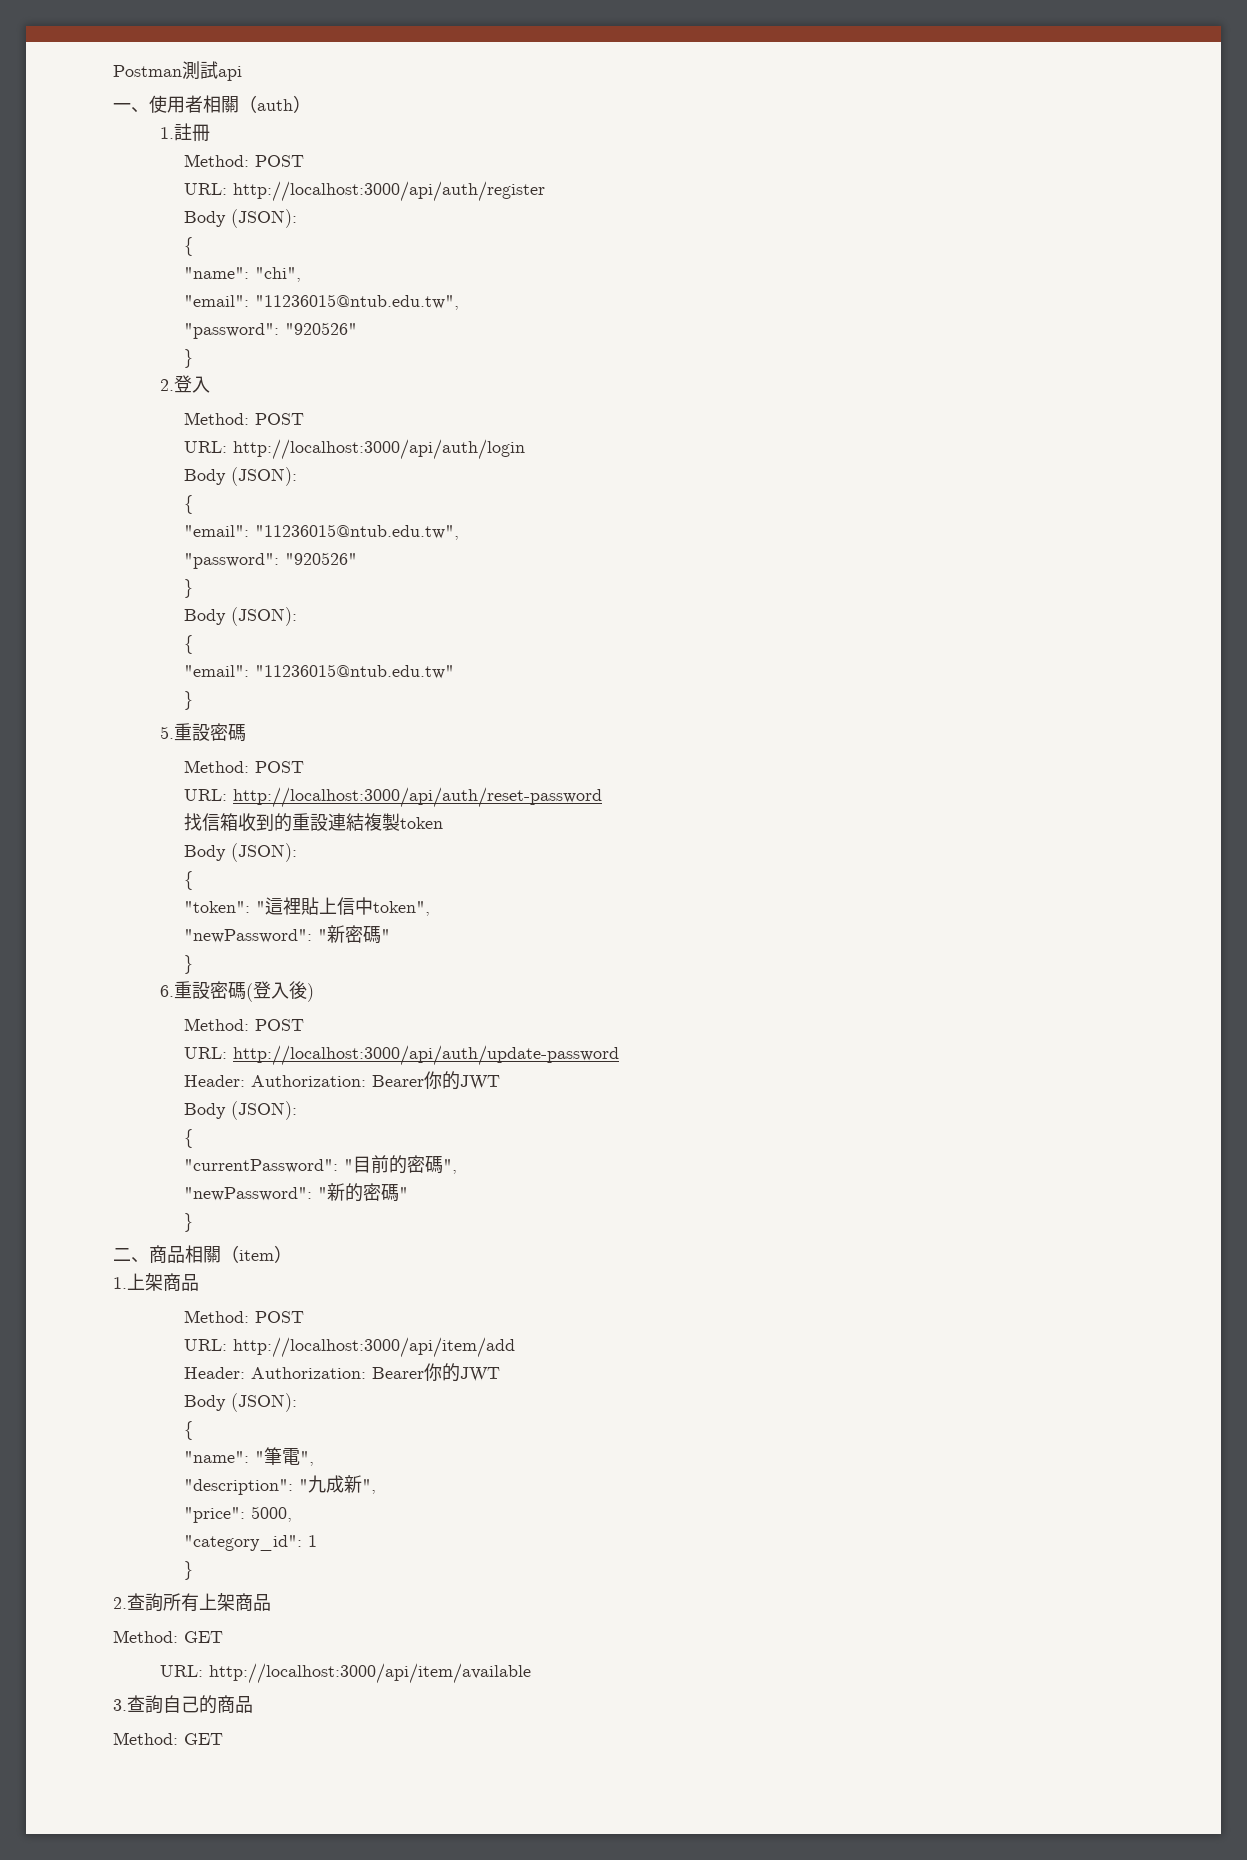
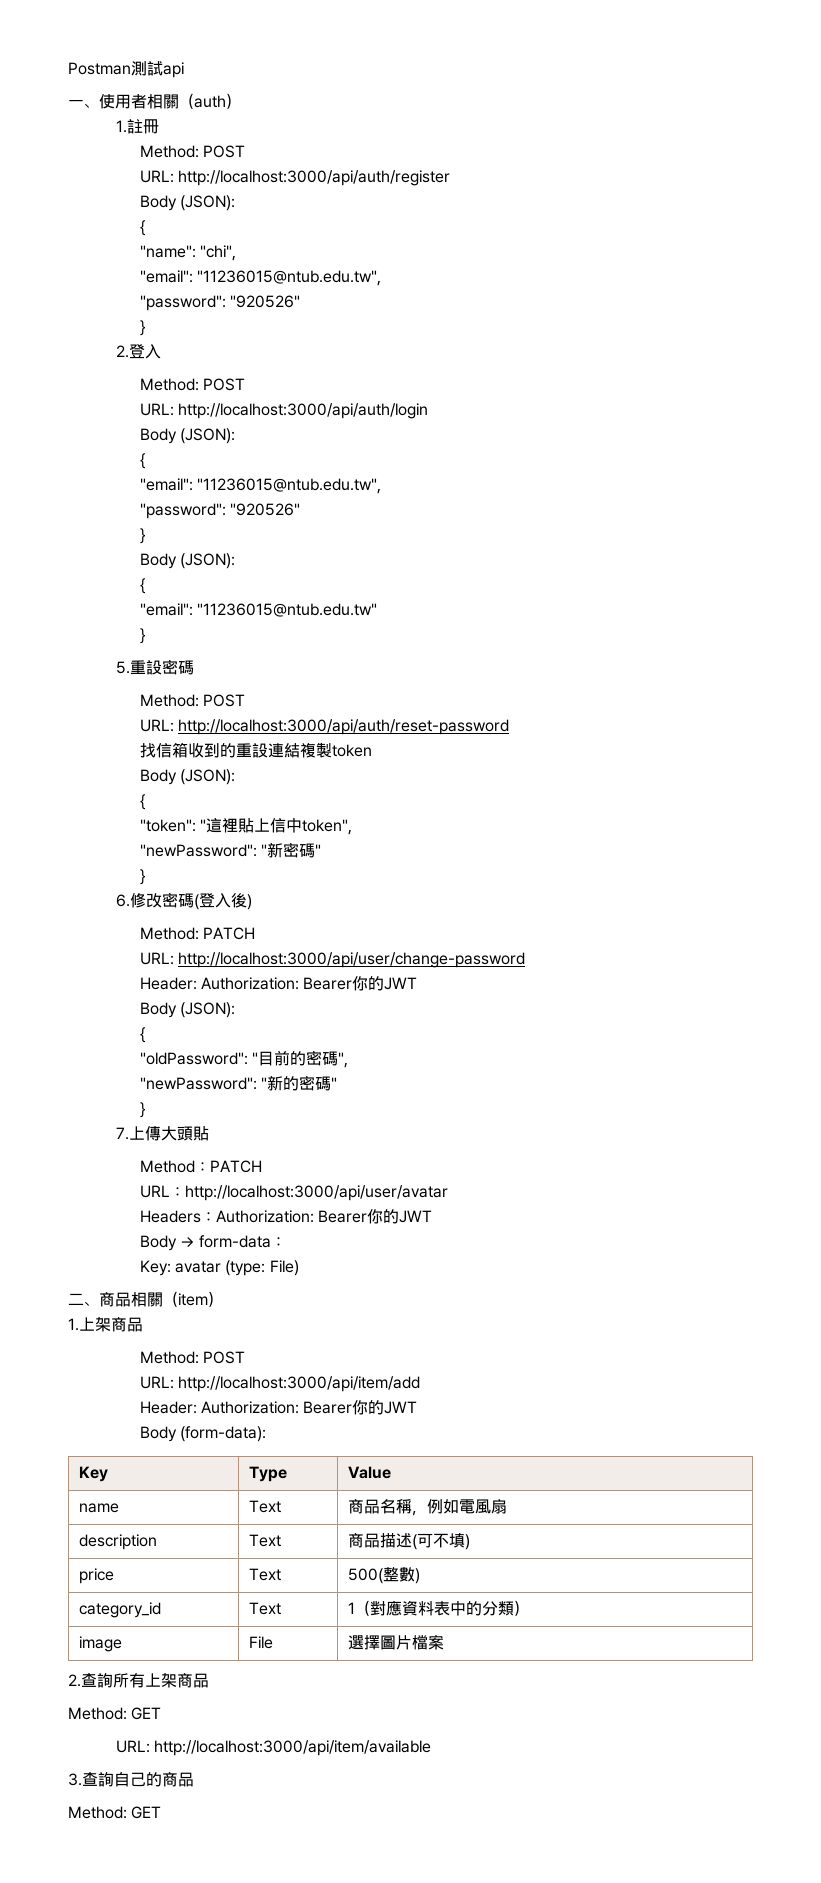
[174,981,211,999] 重設 -> [129,892,162,908] 修改
[255,1019,305,1031] [184,1045,620,1066] [184,1071,501,1090] [184,1101,298,1120] [184,1129,194,1148] [184,1159,339,1173] POST // URL: http://localhost:3000/api/auth/update-password // Header: Authorization: Bearer你的JWT // Body (JSON): // { // "currentPassword": -> [202,927,255,940] [139,952,525,968] [139,976,418,991] [139,1002,235,1018] [139,1027,146,1043] [139,1052,248,1065] PATCH // URL: http://localhost:3000/api/user/change-password // Header: Authorization: Bearer你的JWT // Body (JSON): // { // "oldPassword":
(194, 1222) none -> [115,1126,209,1141] [139,1160,262,1173] [139,1185,448,1201] [139,1209,432,1224] [139,1235,287,1251] [139,1260,299,1276] // 7.上傳大頭貼 // Method：PATCH // URL：http://localhost:3000/api/user/avatar // Headers：Authorization: Bearer你的JWT // Body → form-data： // Key: avatar (type: File)
[231,1393,298,1412] [184,1421,194,1440] [184,1447,315,1466] [184,1475,377,1495] [184,1506,293,1523] [184,1535,318,1551] [184,1561,194,1580] (JSON): // { // "name": "筆電", // "description": "九成新", // "price": 5000, // "category_id": 1 // } -> [179,1426,266,1442] [78,1466,108,1482] [248,1466,287,1482] [347,1466,391,1479] [78,1503,119,1513] [248,1500,281,1513] [347,1499,507,1516] [78,1534,157,1550] [248,1534,281,1547] [347,1533,470,1550] [78,1568,114,1584] [248,1568,281,1581] [347,1567,420,1584] [78,1602,161,1618] [248,1602,281,1615] [347,1600,529,1616] [78,1636,122,1652] [248,1636,273,1649] [347,1635,444,1650] (form-data): // Key | Type | Value // name | Text | 商品名稱，例如電風扇 // description | Text | 商品描述(可不填) // price | Text | 500(整數) // category_id | Text | 1（對應資料表中的分類） // image | File | 選擇圖片檔案

